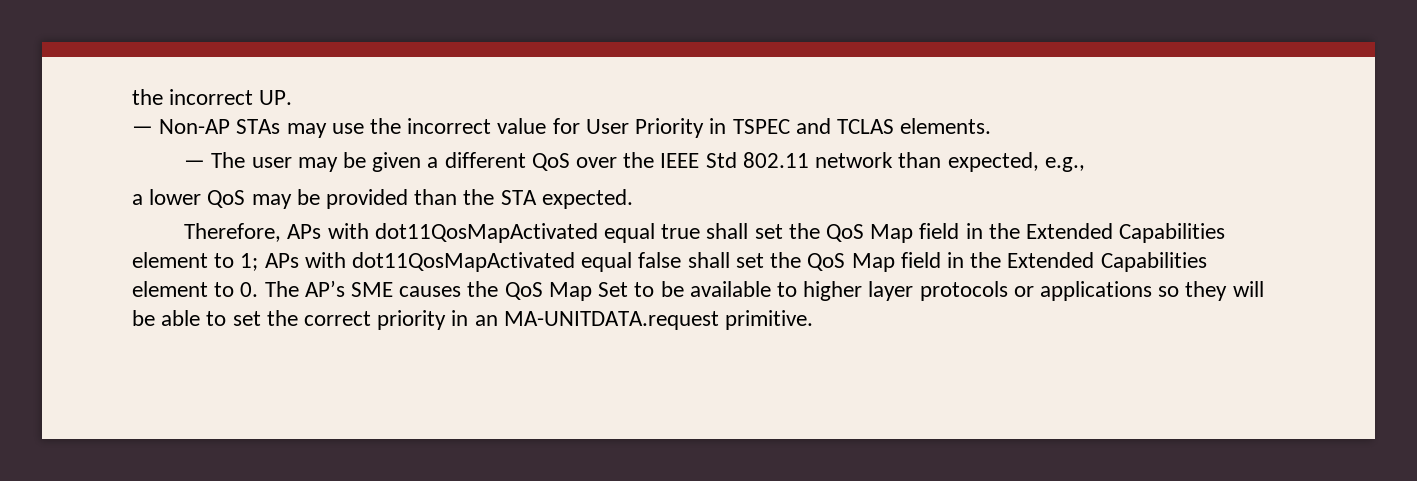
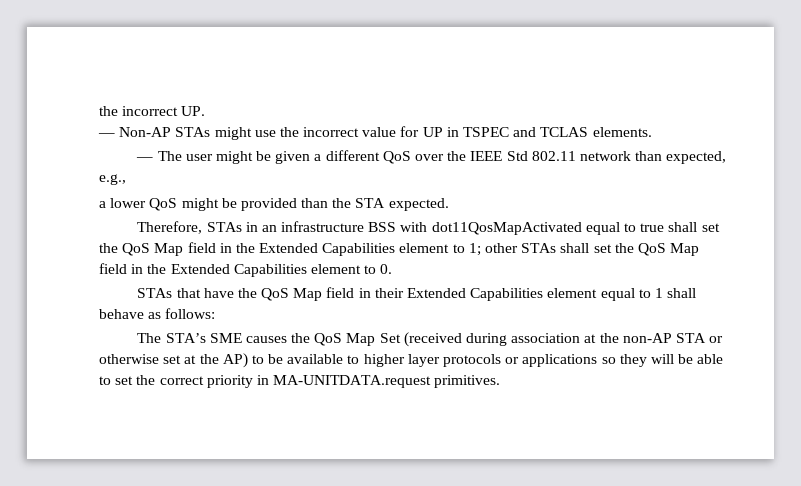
[286,123,327,138] may -> [214,127,252,140] might
[585,118,705,138] User Priority -> [422,127,443,137] UP
[297,157,338,172] may -> [215,151,253,164] might
[251,194,292,209] may -> [181,198,219,211] might
[287,223,656,243] APs with dot11QosMapActivated equal -> [206,221,637,235] STAs in an infrastructure BSS with dot11QosMapActivated equal to
[264,252,682,272] APs with dot11QosMapActivated equal false -> [485,243,557,253] other STAs
[264,280,345,297] The AP’s -> [137,287,697,301] [99,308,216,319] [137,333,206,343] // STAs that have the QoS Map field in their Extended Capabilities element equal to 1 shall behave as follows: // The STA’s
(629, 289) none -> [403,332,724,347] [99,353,248,368] (received during association at the non-AP STA or otherwise set at the AP)
[474,310,814,330] an MA-UNITDATA.request primitive. -> [273,375,501,388] MA-UNITDATA.request primitives.

